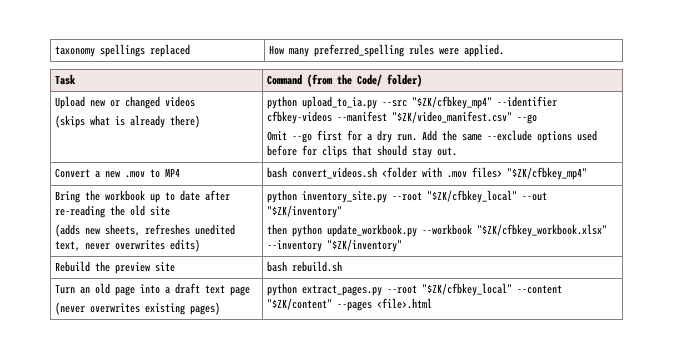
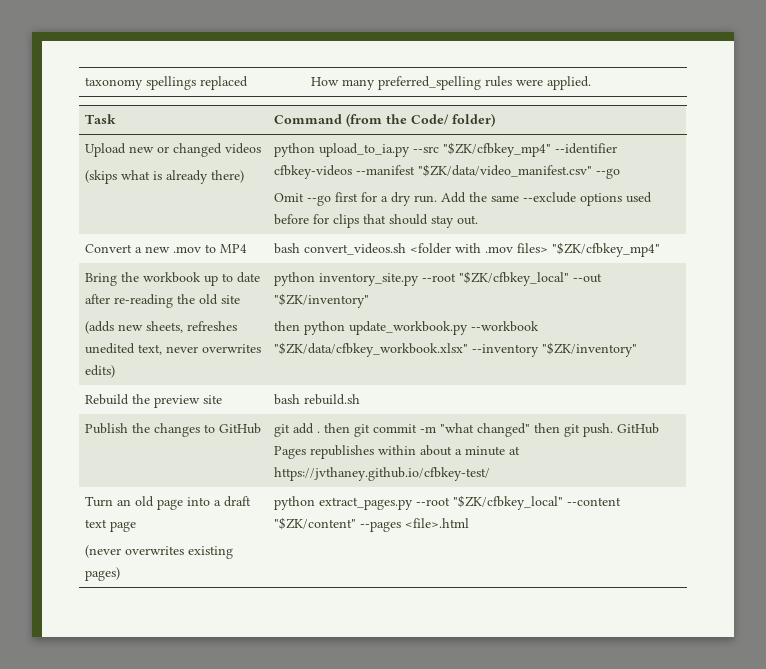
[392,111,513,123] "$ZK/video_manifest.csv" -> [417,164,592,177] "$ZK/data/video_manifest.csv"
[477,224,608,237] "$ZK/cfbkey_workbook.xlsx" -> [273,342,468,357] "$ZK/data/cfbkey_workbook.xlsx"
(343, 266) none -> [84,423,261,437] [273,423,659,437] [273,445,520,459] [273,467,490,481] // Publish the changes to GitHub | git add . then git commit -m "what changed" then git push. GitHub Pages republishes within about a minute at https://jvthaney.github.io/cfbkey-test/

